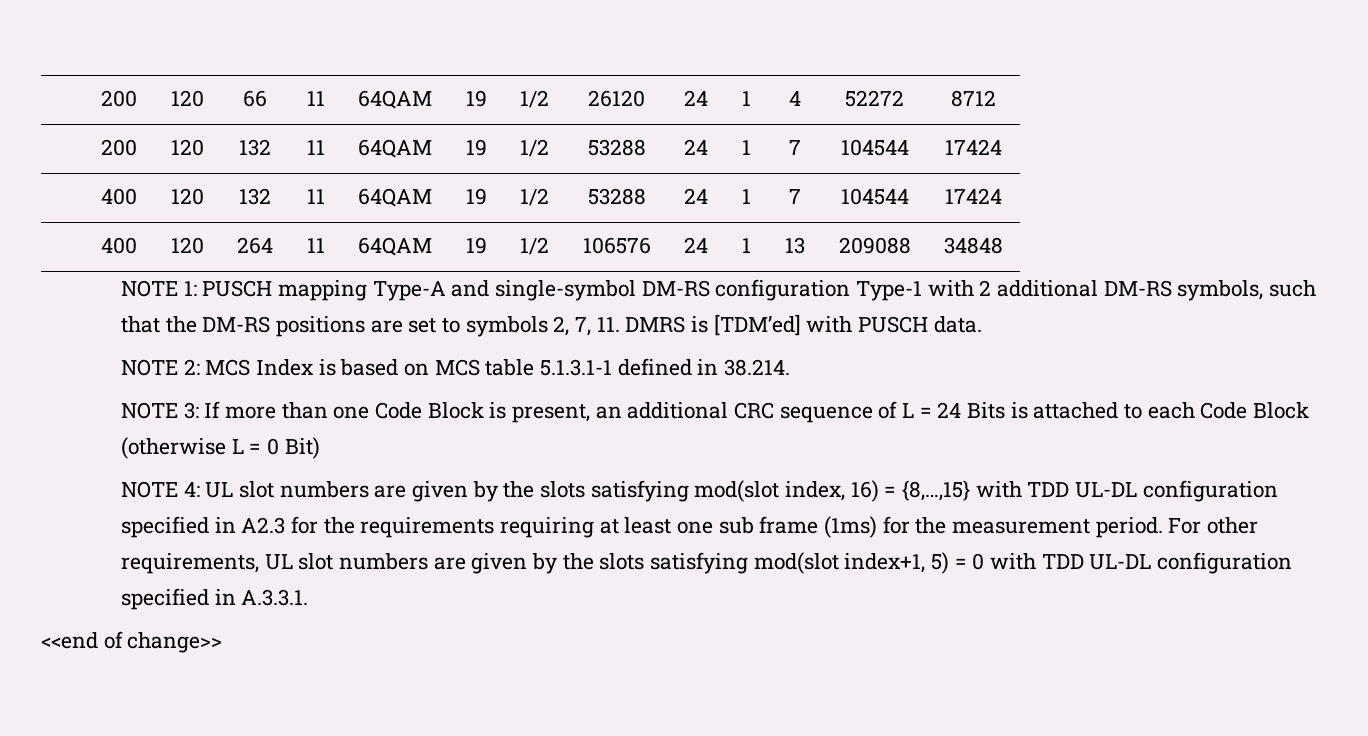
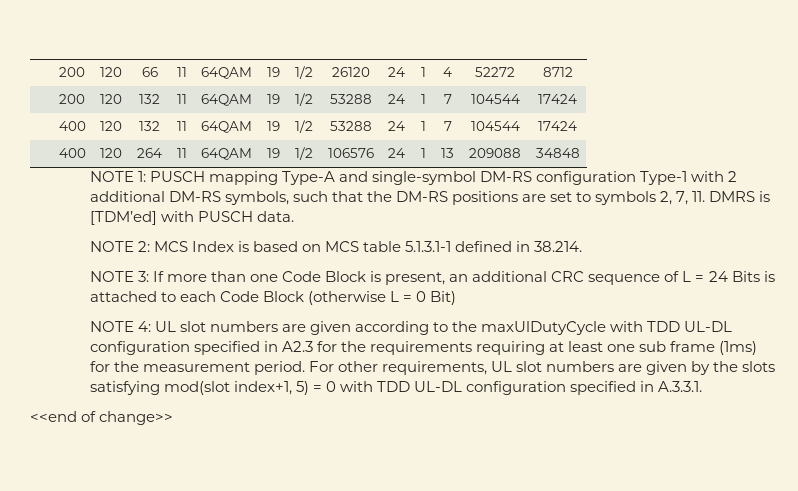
[472,480,971,502] by the slots satisfying mod(slot index, 16) = {8,…,15} -> [355,321,607,335] according to the maxUlDutyCycle

